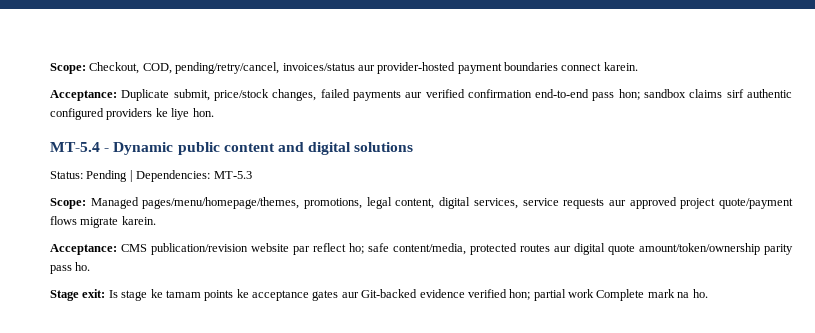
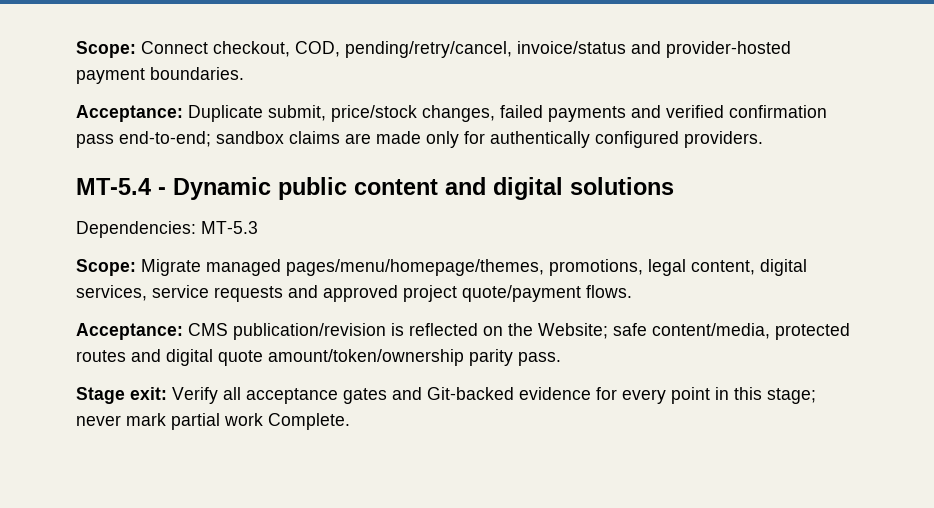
[50,62,638,74] Scope: Checkout, COD, pending/retry/cancel, invoices/status aur provider-hosted payment boundaries connect karein. -> [76,41,791,58] [76,67,244,84] Scope: Connect checkout, COD, pending/retry/cancel, invoice/status and provider-hosted payment boundaries.
[405,92,423,98] aur -> [631,105,661,118] and
[535,89,792,101] [50,108,214,120] end-to-end pass hon; sandbox claims sirf authentic configured providers ke liye hon. -> [76,131,763,148] pass end-to-end; sandbox claims are made only for authentically configured providers.
[50,170,133,182] Status: Pending | -> (674, 186) none
[90,197,139,209] Managed -> [141,259,281,276] Migrate managed
[608,200,626,206] aur -> [288,285,318,298] and
[50,216,156,228] flows migrate karein. -> [586,285,632,298] flows.
[251,243,364,255] website par reflect ho; -> [391,323,608,339] is reflected on the Website;
[554,246,571,252] aur -> [131,349,161,362] and
[50,262,91,274] pass ho. -> [518,352,561,366] pass.
[108,289,249,301] Is stage ke tamam points ke -> [172,387,241,404] Verify all
[341,292,359,298] aur -> [392,387,422,400] and
[467,289,708,301] verified hon; partial work Complete mark na ho. -> [596,387,816,404] [76,413,350,430] for every point in this stage; never mark partial work Complete.

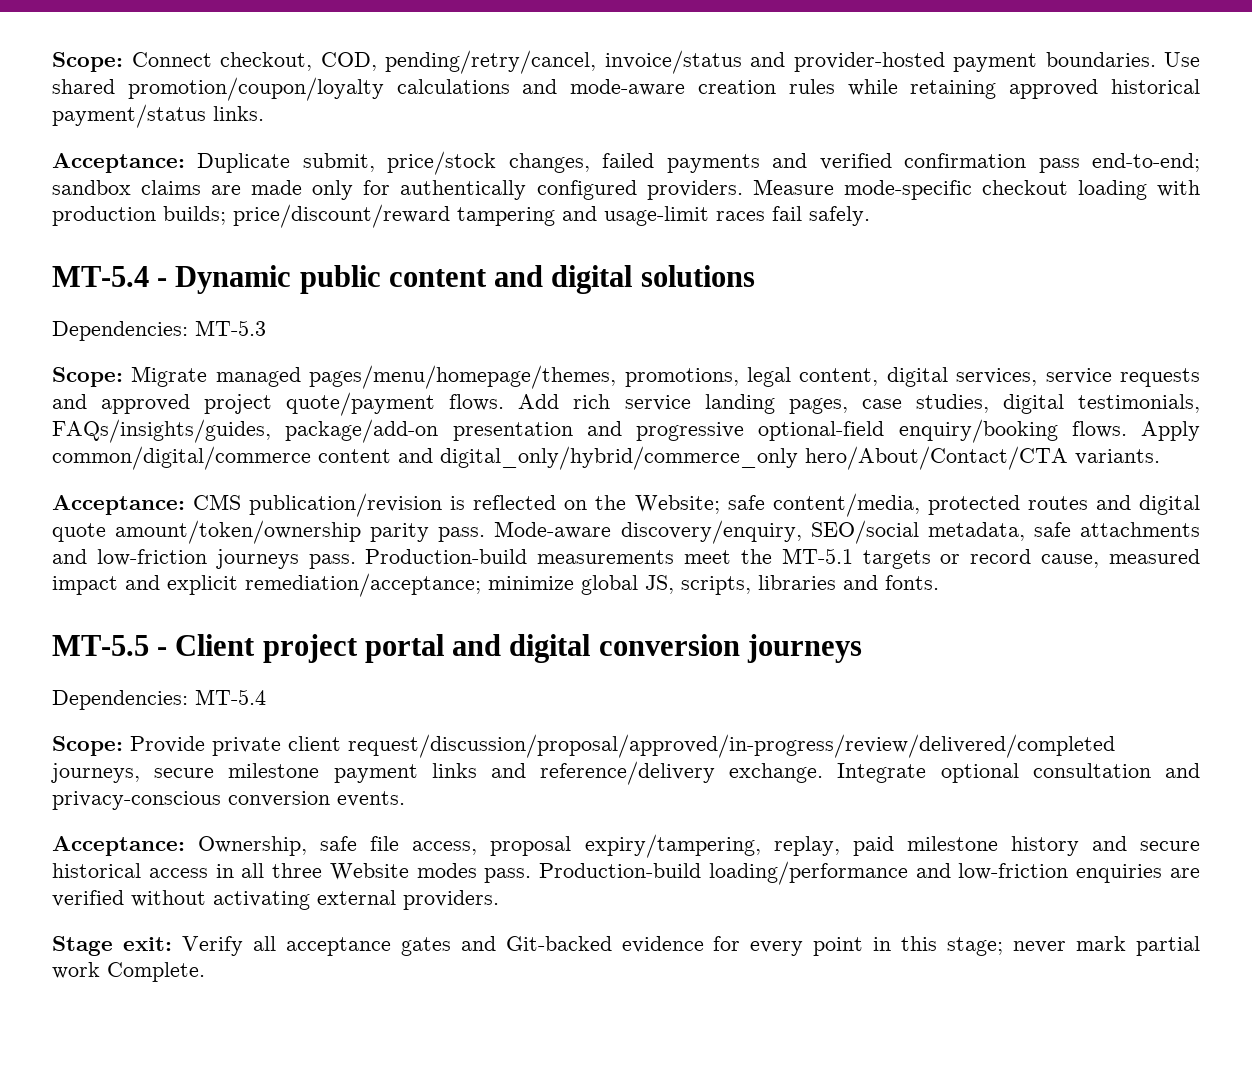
(244, 73) none -> [1164,52,1200,67] [52,77,1200,101] [52,104,264,128] Use shared promotion/coupon/loyalty calculations and mode-aware creation rules while retaining approved historical payment/status links.
(763, 139) none -> [752,179,1201,200] [52,204,870,228] Measure mode-specific checkout loading with production builds; price/discount/reward tampering and usage-limit races fail safely.
(632, 291) none -> [518,394,1200,414] [52,419,1200,443] [52,446,1160,470] Add rich service landing pages, case studies, digital testimonials, FAQs/insights/guides, package/add-on presentation and progressive optional-field enquiry/booking flows. Apply common/digital/commerce content and digital_only/hybrid/commerce_only hero/About/Contact/CTA variants.
(561, 359) none -> [494,520,1200,544] [52,548,1200,569] [52,573,939,597] [52,634,862,663] [52,689,266,710] [52,734,1115,758] [51,761,1200,785] [52,791,405,810] [52,834,1200,858] [52,861,1200,885] [52,890,499,910] Mode-aware discovery/enquiry, SEO/social metadata, safe attachments and low-friction journeys pass. Production-build measurements meet the MT-5.1 targets or record cause, measured impact and explicit remediation/acceptance; minimize global JS, scripts, libraries and fonts. // MT-5.5 - Client project portal and digital conversion journeys // Dependencies: MT-5.4 // Scope: Provide private client request/discussion/proposal/approved/in-progress/review/delivered/completed journeys, secure milestone payment links and reference/delivery exchange. Integrate optional consultation and privacy-conscious conversion events. // Acceptance: Ownership, safe file access, proposal expiry/tampering, replay, paid milestone history and secure historical access in all three Website modes pass. Production-build loading/performance and low-friction enquiries are verified without activating external providers.

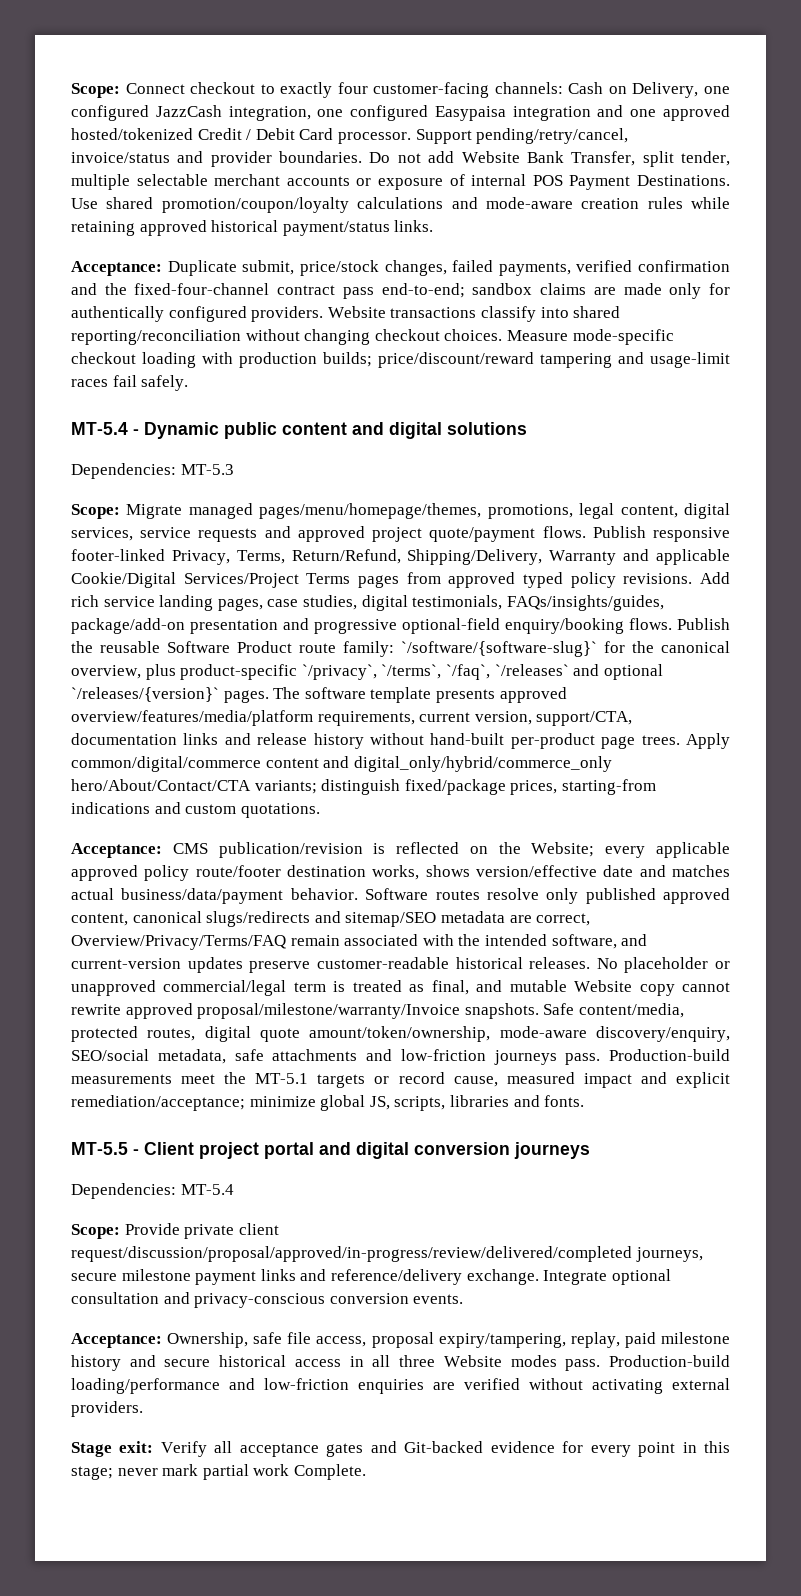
[220,50,1156,74] checkout, COD, pending/retry/cancel, invoice/status and provider-hosted payment boundaries. -> [190,82,730,98] [71,105,730,121] [71,128,629,144] [71,151,731,167] [71,174,731,190] checkout to exactly four customer-facing channels: Cash on Delivery, one configured JazzCash integration, one configured Easypaisa integration and one approved hosted/tokenized Credit / Debit Card processor. Support pending/retry/cancel, invoice/status and provider boundaries. Do not add Website Bank Transfer, split tender, multiple selectable merchant accounts or exposure of internal POS Payment Destinations.
[666,153,1027,173] payments and verified confirmation -> [498,260,730,276] [71,283,336,295] payments, verified confirmation and the fixed-four-channel contract
(743, 190) none -> [327,306,621,322] [71,329,503,345] Website transactions classify into shared reporting/reconciliation without changing checkout choices.
(505, 402) none -> [592,526,730,542] [71,549,730,565] [71,572,693,588] Publish responsive footer-linked Privacy, Terms, Return/Refund, Shipping/Delivery, Warranty and applicable Cookie/Digital Services/Project Terms pages from approved typed policy revisions.
(1127, 429) none -> [677,618,730,630] [71,641,730,657] [71,664,663,680] [71,687,567,703] [71,710,633,726] [71,733,680,749] Publish the reusable Software Product route family: `/software/{software-slug}` for the canonical overview, plus product-specific `/privacy`, `/terms`, `/faq`, `/releases` and optional `/releases/{version}` pages. The software template presents approved overview/features/media/platform requirements, current version, support/CTA, documentation links and release history without hand-built per-product page trees.
[1075,449,1160,465] variants. -> [254,779,656,795] [71,802,320,818] variants; distinguish fixed/package prices, starting-from indications and custom quotations.
[727,493,1200,517] [52,520,612,544] safe content/media, protected routes and digital quote amount/token/ownership parity pass. Mode-aware -> [605,842,730,858] [71,865,731,881] [71,888,730,904] [71,911,591,927] [71,934,648,950] [71,957,730,973] [71,980,730,996] [71,1003,684,1019] [71,1026,587,1042] every applicable approved policy route/footer destination works, shows version/effective date and matches actual business/data/payment behavior. Software routes resolve only published approved content, canonical slugs/redirects and sitemap/SEO metadata are correct, Overview/Privacy/Terms/FAQ remain associated with the intended software, and current-version updates preserve customer-readable historical releases. No placeholder or unapproved commercial/legal term is treated as final, and mutable Website copy cannot rewrite approved proposal/milestone/warranty/Invoice snapshots. Safe content/media, protected routes, digital quote amount/token/ownership, mode-aware

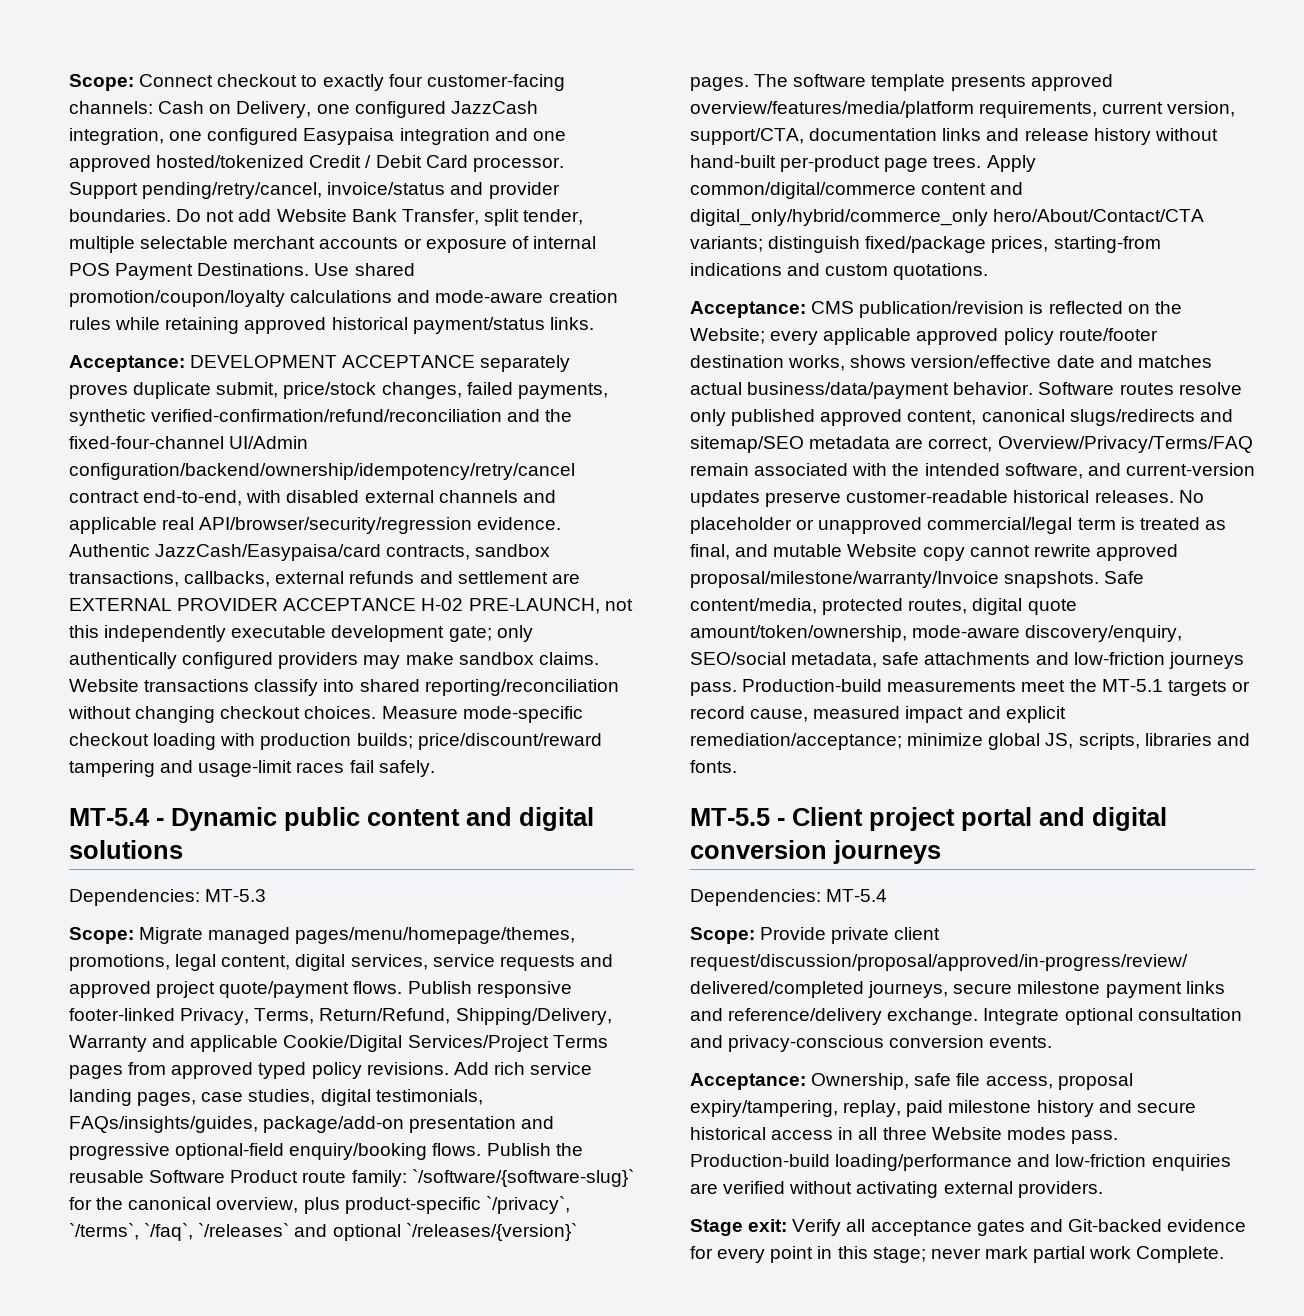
[167,260,237,276] Duplicate -> [190,355,571,372] [69,382,212,399] DEVELOPMENT ACCEPTANCE separately proves duplicate
[576,260,730,272] verified confirmation -> [69,409,503,426] synthetic verified-confirmation/refund/reconciliation
[277,283,731,299] [71,306,324,322] contract pass end-to-end; sandbox claims are made only for authentically configured providers. -> [229,436,309,449] [69,463,575,480] [69,490,556,506] [69,517,562,534] [69,544,551,561] [69,571,580,587] [69,598,633,614] [69,625,533,642] [69,652,599,669] UI/Admin configuration/backend/ownership/idempotency/retry/cancel contract end-to-end, with disabled external channels and applicable real API/browser/security/regression evidence. Authentic JazzCash/Easypaisa/card contracts, sandbox transactions, callbacks, external refunds and settlement are EXTERNAL PROVIDER ACCEPTANCE H-02 PRE-LAUNCH, not this independently executable development gate; only authentically configured providers may make sandbox claims.

